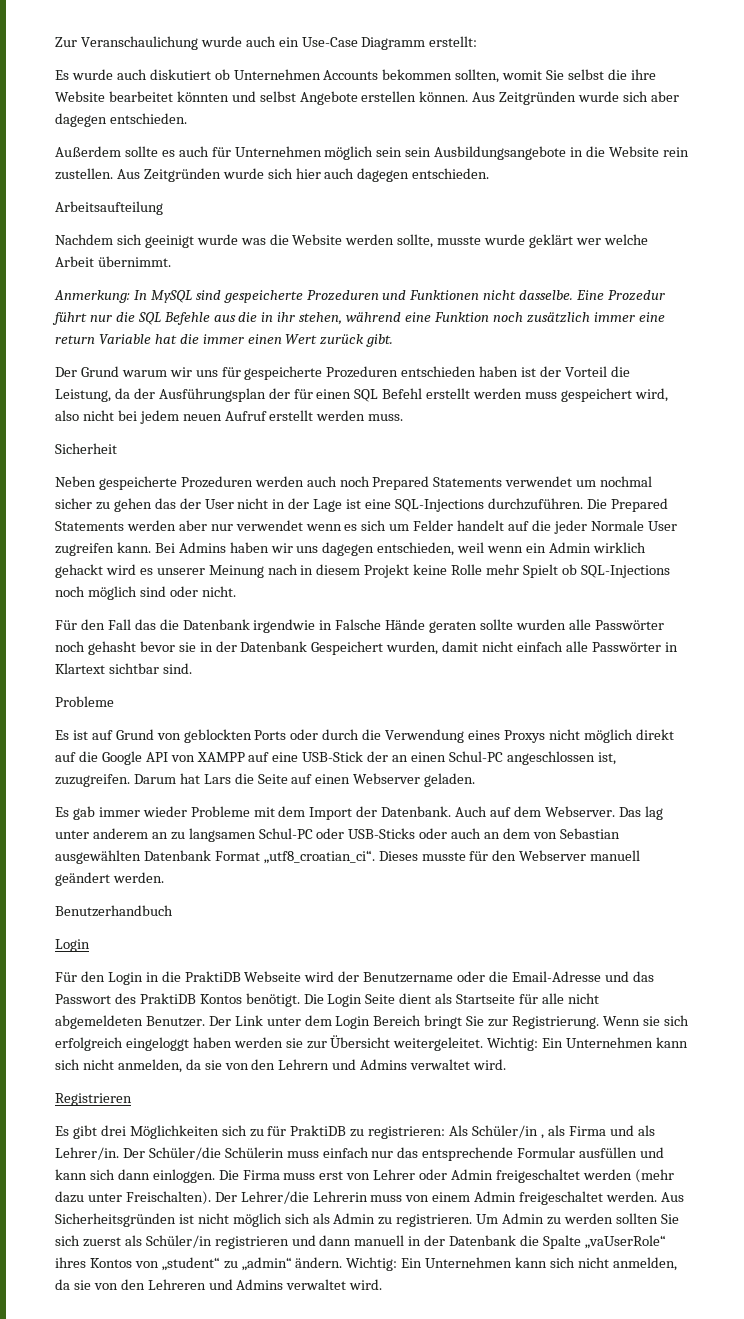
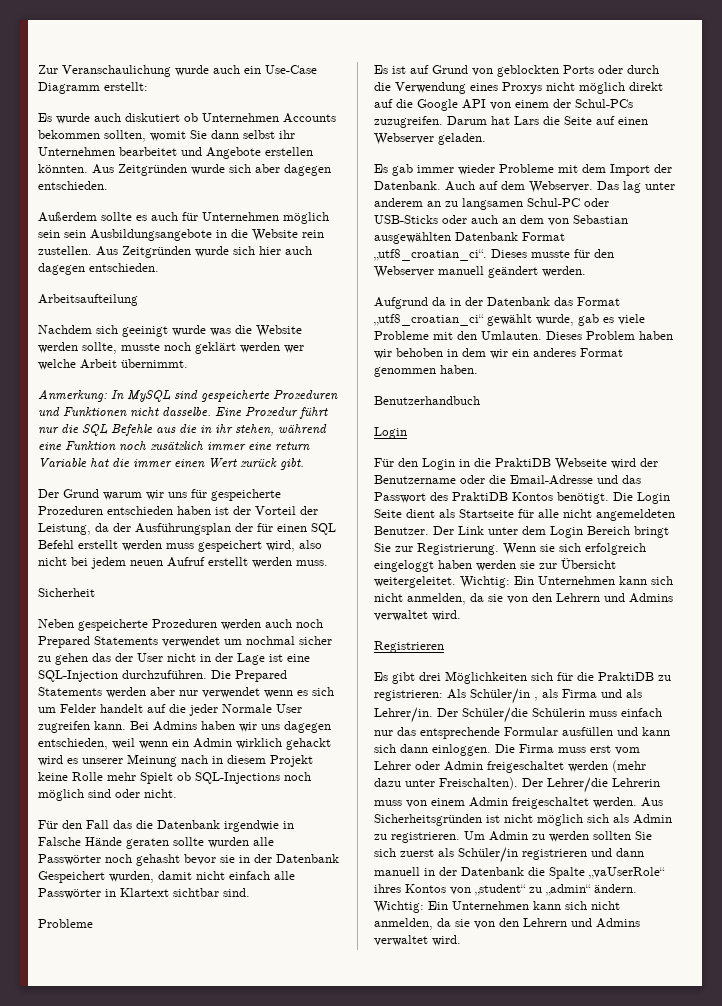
[568,69,656,80] [55,91,296,102] selbst die ihre Website bearbeitet könnten und selbst -> [211,130,295,139] [38,147,202,156] dann selbst ihr Unternehmen bearbeitet und
[419,91,469,102] können. -> [38,164,88,173] könnten.
[484,234,574,248] wurde geklärt -> [164,342,280,354] noch geklärt werden
[610,366,630,377] die -> [300,506,318,515] der
[394,499,484,512] SQL-Injections -> [38,670,118,682] SQL-Injection
[196,751,616,765] XAMPP auf eine USB-Stick der an einen Schul-PC angeschlossen ist, -> [515,99,633,108] einem der Schul-PCs
(164, 877) none -> [374,297,620,309] [374,314,645,326] [374,331,673,340] [374,348,623,359] [374,365,478,377] // Aufgrund da in der Datenbank das Format „utf8_croatian_ci“ gewählt wurde, gab es viele Probleme mit den Umlauten. Dieses Problem haben wir behoben in dem wir ein anderes Format genommen haben.
[55,1015,143,1029] abgemeldeten -> [596,509,675,521] angemeldeten
[249,1126,287,1137] zu für -> [557,672,594,681] für die
[346,1173,371,1180] von -> [615,747,640,755] vom
[147,1279,206,1290] Lehreren -> [523,918,567,927] Lehrern

